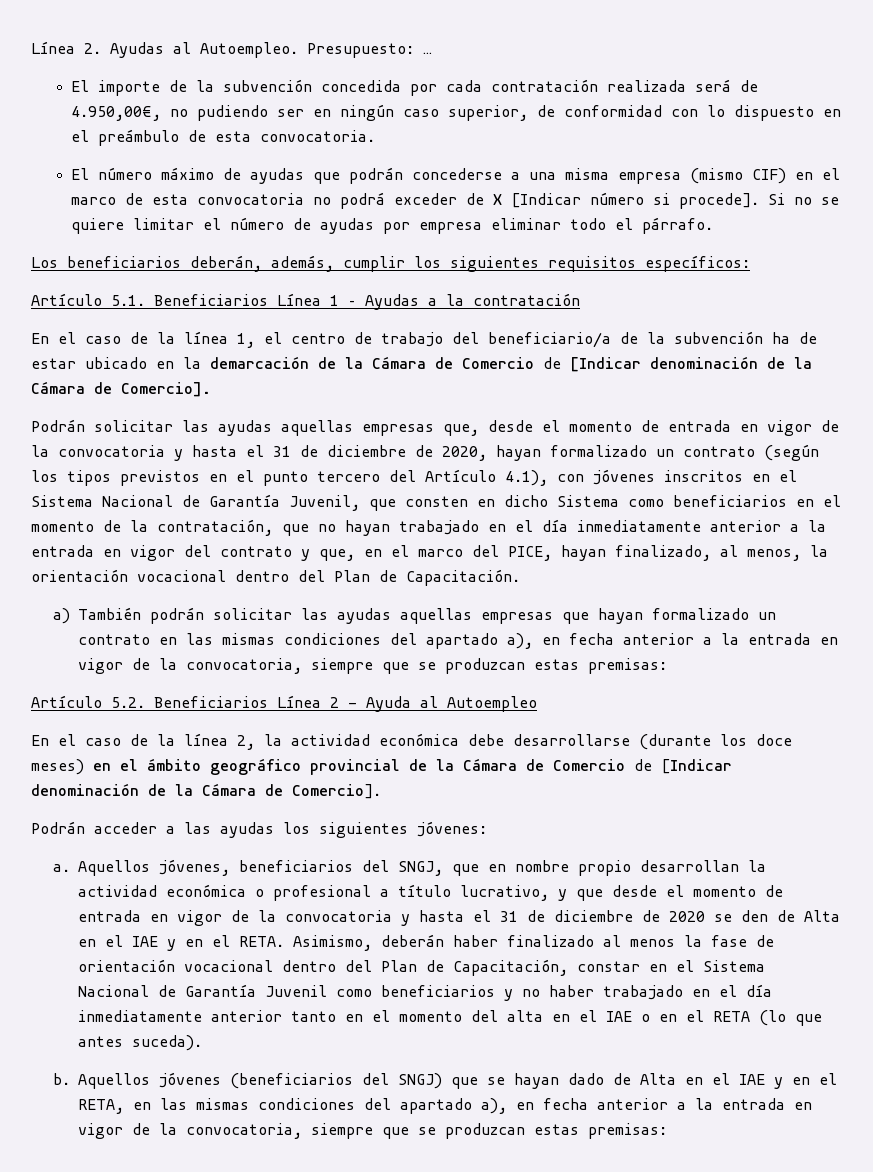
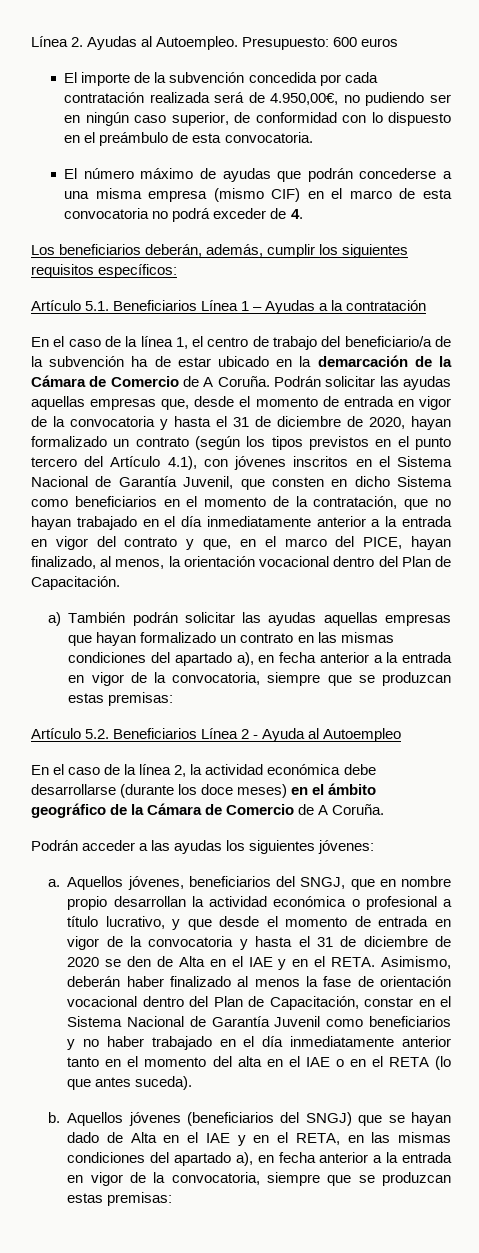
[423,52,432,54] … -> [333,37,399,47] 600 euros
[492,192,839,209] [70,217,713,234] X [Indicar número si procede]. Si no se quiere limitar el número de ayudas por empresa eliminar todo el párrafo. -> [290,209,303,219] 4.
[570,356,812,372] [31,381,211,397] [Indicar denominación de la Cámara de Comercio]. // -> [203,376,270,387] A Coruña.
[310,758,732,775] [31,783,381,799] provincial de la Cámara de Comercio de [Indicar denominación de la Cámara de Comercio]. -> [110,803,385,815] de la Cámara de Comercio de A Coruña.

